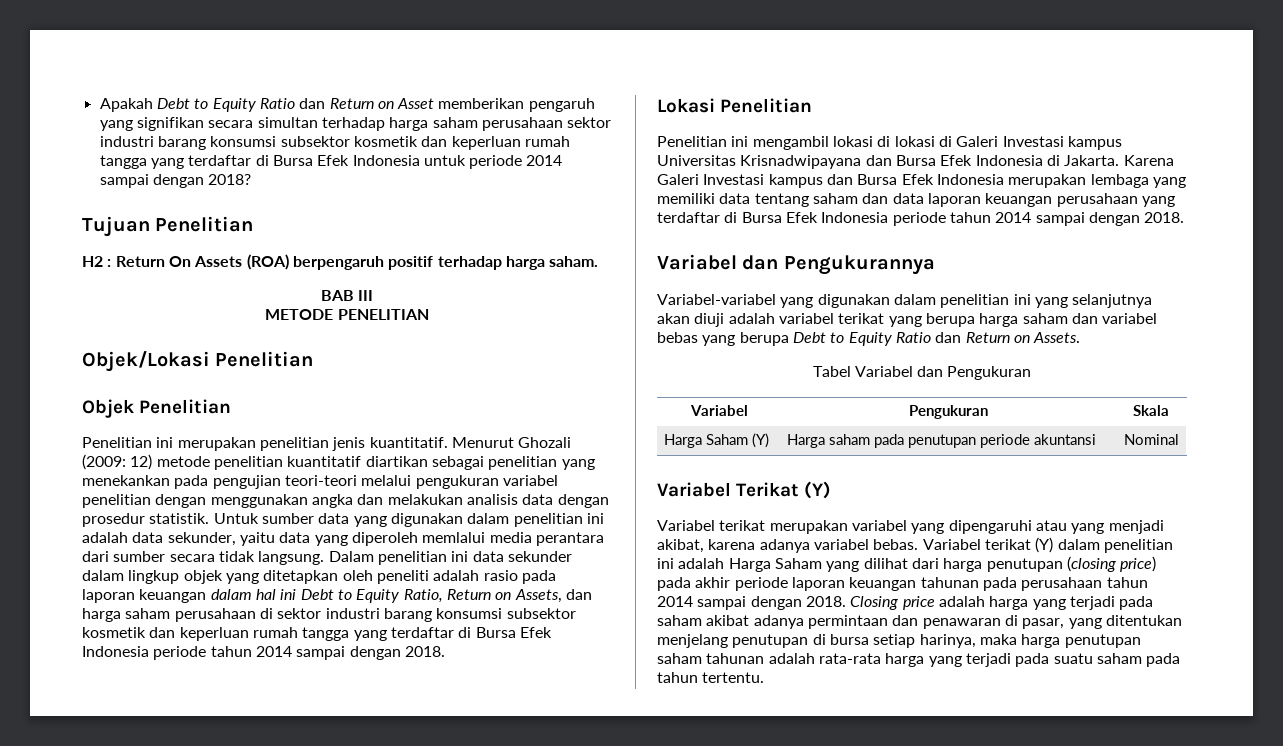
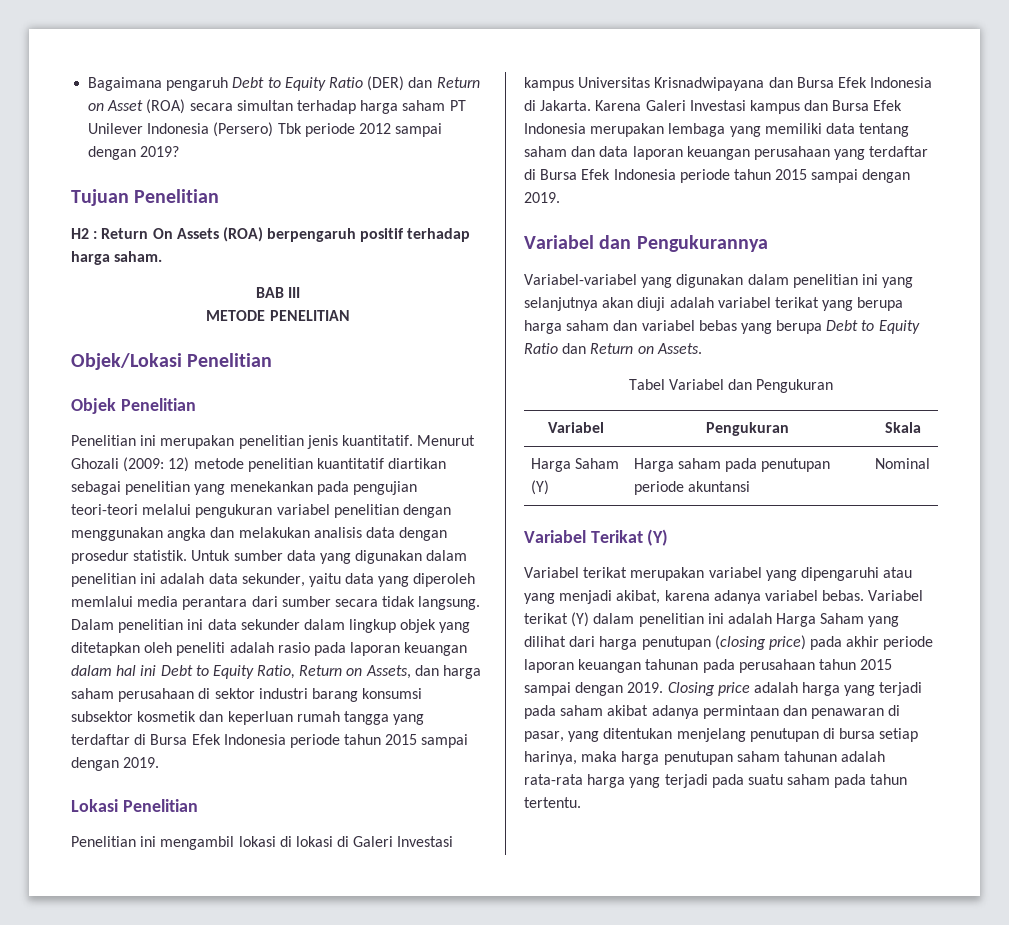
[99,98,295,112] Apakah Debt to Equity Ratio -> [88,76,405,91] Bagaimana pengaruh Debt to Equity Ratio (DER)
[438,98,595,112] [99,117,204,131] memberikan pengaruh yang signifikan -> [146,99,186,114] (ROA)
[481,117,612,131] [99,136,570,150] [99,155,563,169] [99,174,252,188] perusahaan sektor industri barang konsumsi subsektor kosmetik dan keperluan rumah tangga yang terdaftar di Bursa Efek Indonesia untuk periode 2014 sampai dengan 2018? -> [449,100,466,111] [88,122,443,137] [88,146,180,160] PT Unilever Indonesia (Persero) Tbk periode 2012 sampai dengan 2019?
[255,646,445,660] 2014 sampai dengan 2018. -> [385,734,469,748] [71,757,160,771] 2015 sampai dengan 2019.
[995,212,1185,226] 2014 sampai dengan 2018. -> [775,169,911,183] [524,192,560,203] 2015 sampai dengan 2019.
[657,596,846,610] 2014 sampai dengan 2018. -> [860,659,893,670] [524,682,664,696] 2015 sampai dengan 2019.

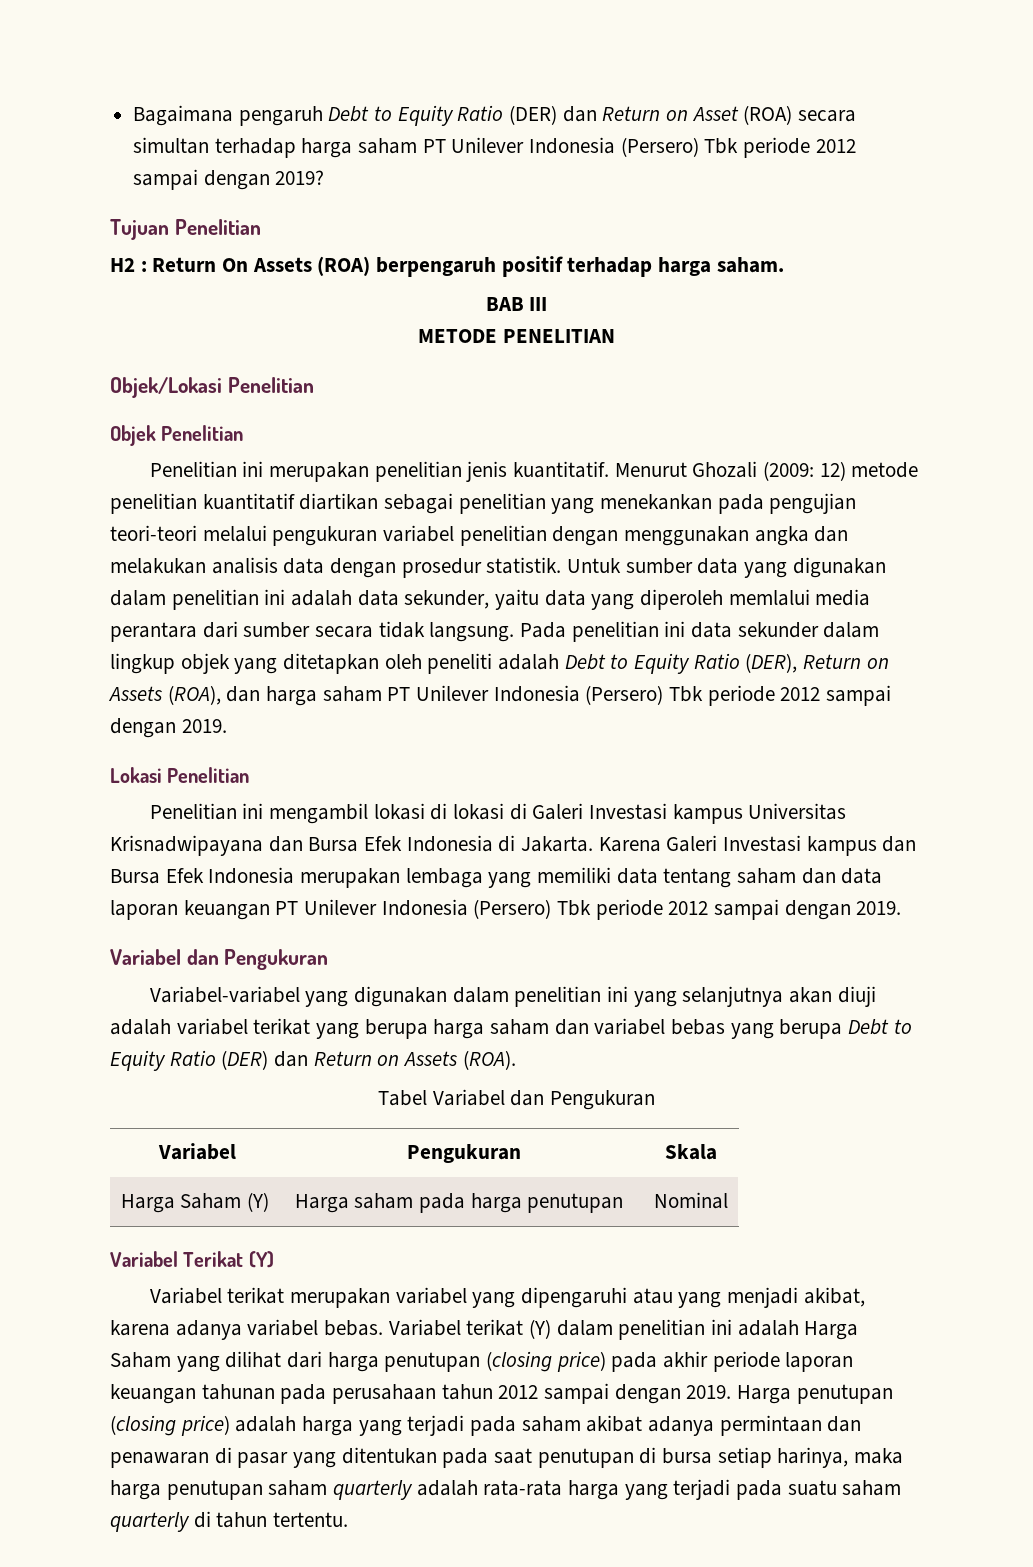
[71,619,114,630] Dalam -> [520,622,567,638] Pada
[277,642,468,656] [71,665,482,679] [71,688,423,702] [71,711,425,725] [71,734,418,748] rasio pada laporan keuangan dalam hal ini Debt to Equity Ratio, Return on Assets, dan harga saham perusahaan di sektor industri barang konsumsi subsektor kosmetik dan keperluan rumah tangga yang terdaftar di Bursa Efek Indonesia periode tahun 2015 -> [564,653,889,674] [108,685,821,706] Debt to Equity Ratio (DER), Return on Assets (ROA), dan harga saham PT Unilever Indonesia (Persero) Tbk periode 2012
[753,146,929,160] [524,169,808,183] perusahaan yang terdaftar di Bursa Efek Indonesia periode tahun 2015 -> [275,899,709,920] PT Unilever Indonesia (Persero) Tbk periode 2012
[636,235,768,252] Pengukurannya -> [224,949,329,970] Pengukuran
[562,343,702,354] dan Return on Assets. -> [221,1050,516,1070] (DER) dan Return on Assets (ROA).
[761,458,831,472] [633,481,750,495] penutupan periode akuntansi -> [470,1193,624,1213] harga penutupan
[860,659,893,670] [524,682,750,696] 2015 sampai dengan 2019. Closing price -> [498,1383,893,1404] [110,1415,230,1436] 2012 sampai dengan 2019. Harga penutupan (closing price)
[524,731,564,742] pasar, -> [237,1452,289,1468] pasar
[676,728,746,742] menjelang -> [442,1448,533,1468] pada saat
[783,751,837,762] tahunan -> [333,1480,414,1500] quarterly
[834,774,867,788] pada -> [110,1511,211,1532] quarterly di

